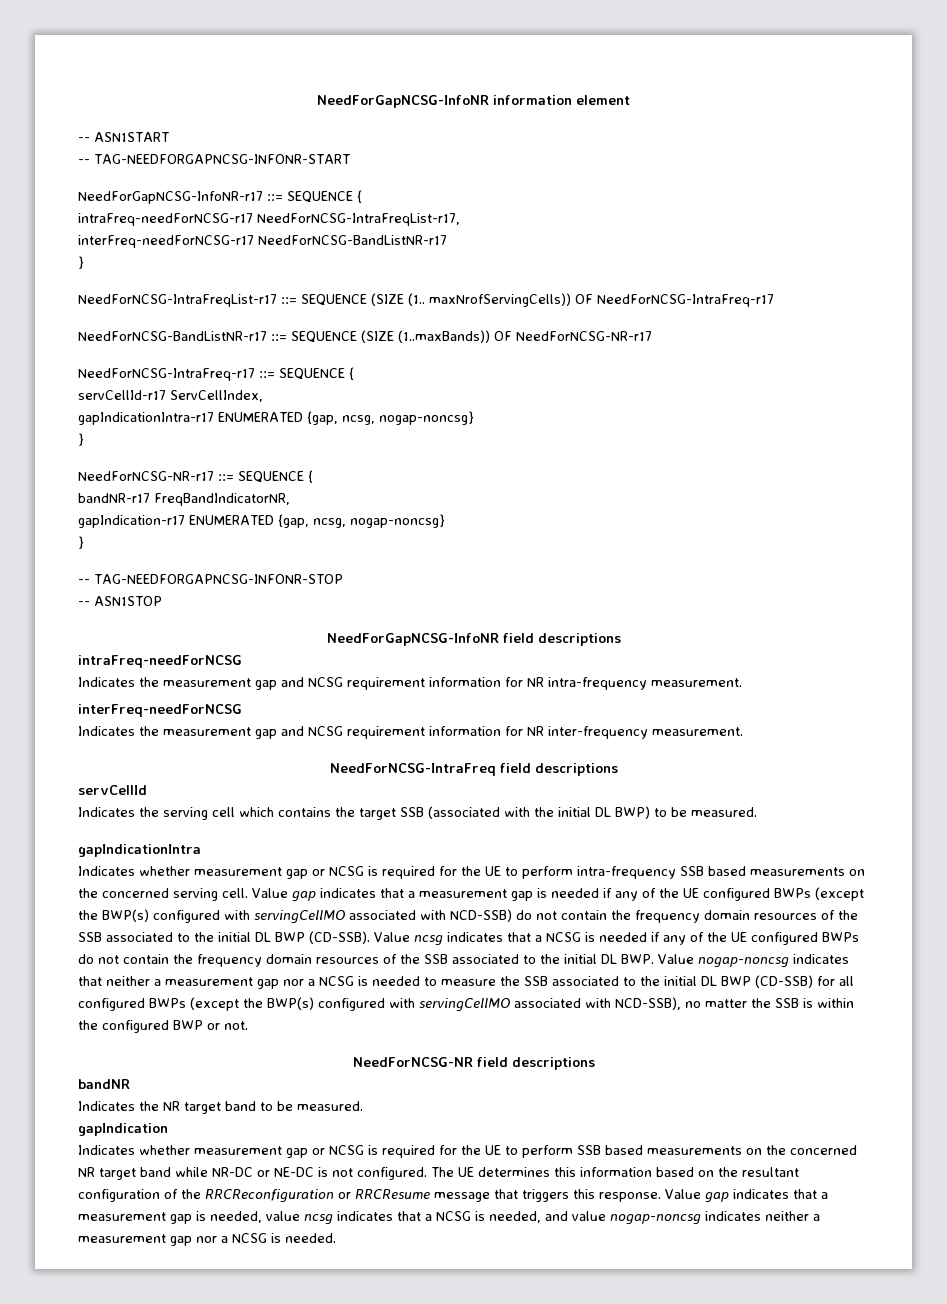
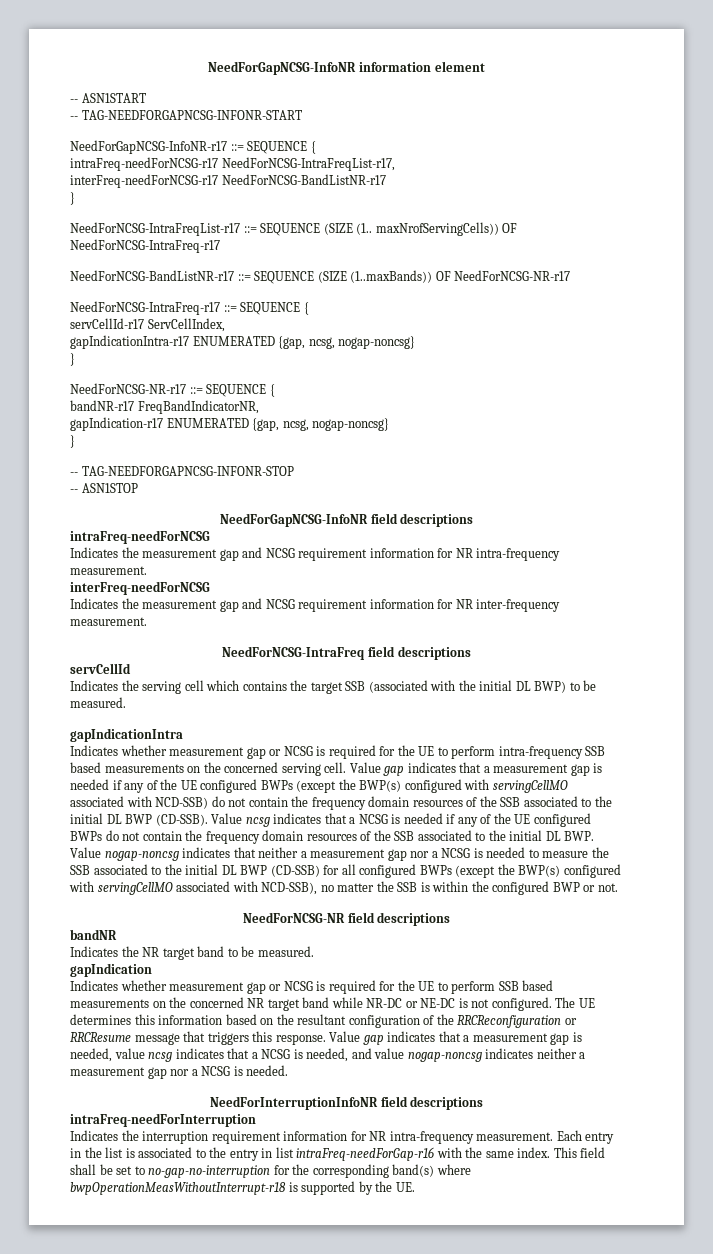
(336, 1238) none -> [209,1096,484,1110] [70,1113,256,1127] [70,1130,615,1144] [70,1147,606,1161] [70,1164,471,1178] [70,1181,415,1195] // NeedForInterruptionInfoNR field descriptions // intraFreq-needForInterruption // Indicates the interruption requirement information for NR intra-frequency measurement. Each entry in the list is associated to the entry in list intraFreq-needForGap-r16 with the same index. This field shall be set to no-gap-no-interruption for the corresponding band(s) where bwpOperationMeasWithoutInterrupt-r18 is supported by the UE.

